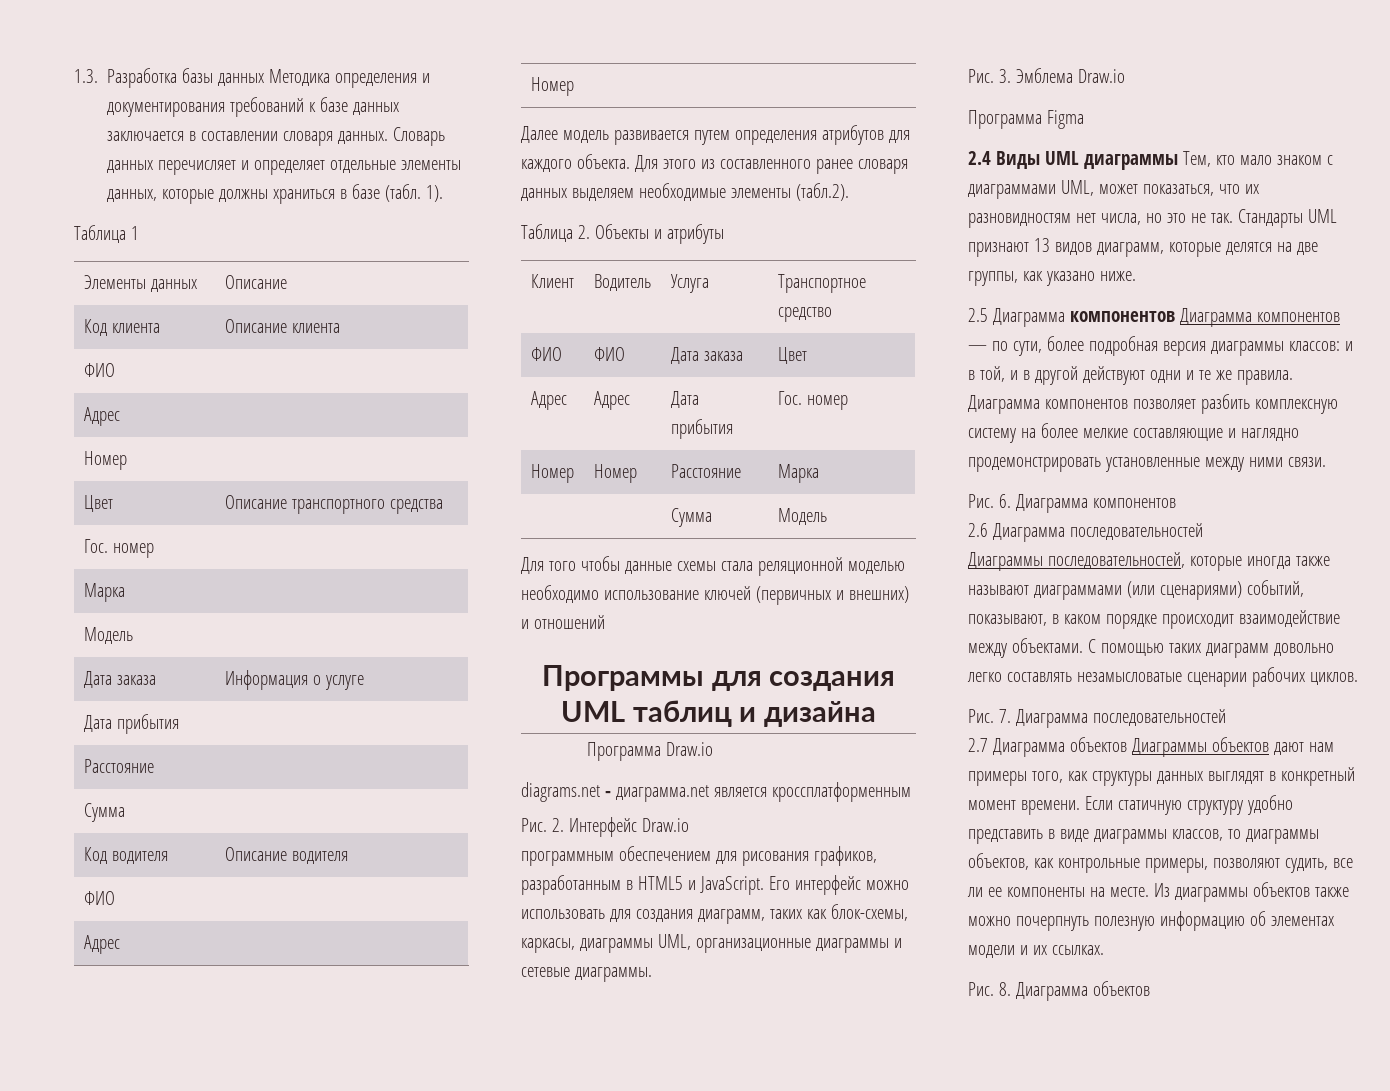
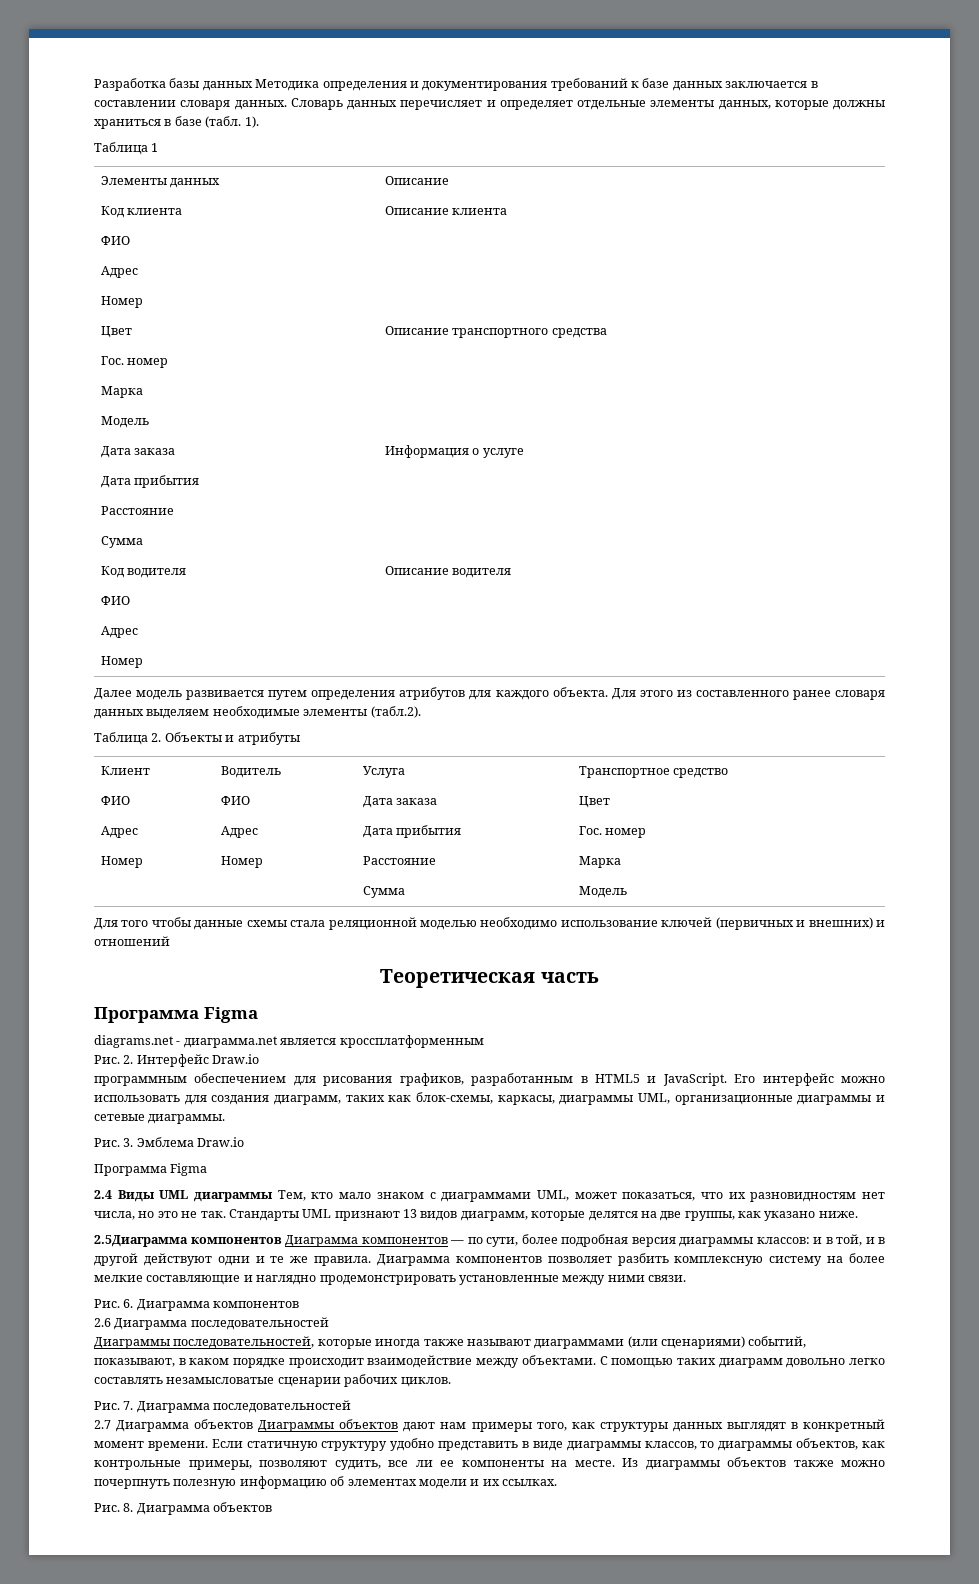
[74,69,98,83] 1.3. -> (94, 84) none
[541,665,896,691] [560,700,877,727] [587,742,714,761] Программы для создания UML таблиц и дизайна // Программа Draw.io -> [380,969,599,988] [94,1007,258,1023] Теоретическая часть // Программа Figma
[968,308,1065,327] 2.5 Диаграмма -> [94,1235,188,1247] 2.5Диаграмма

